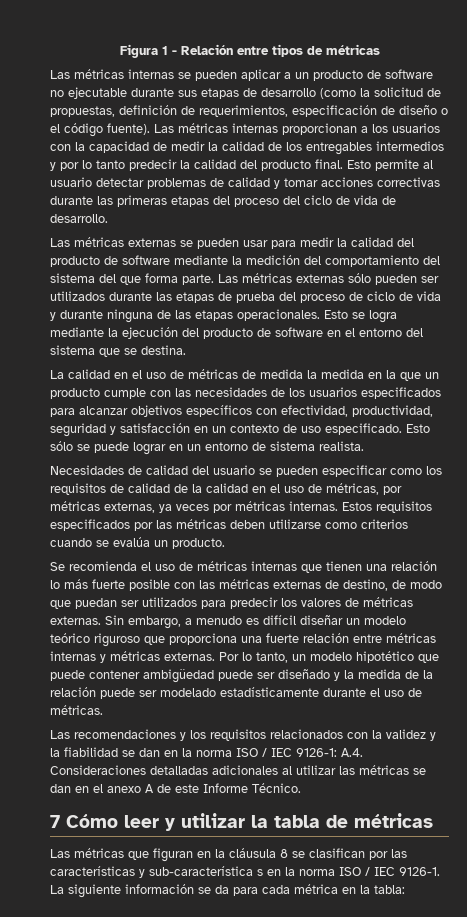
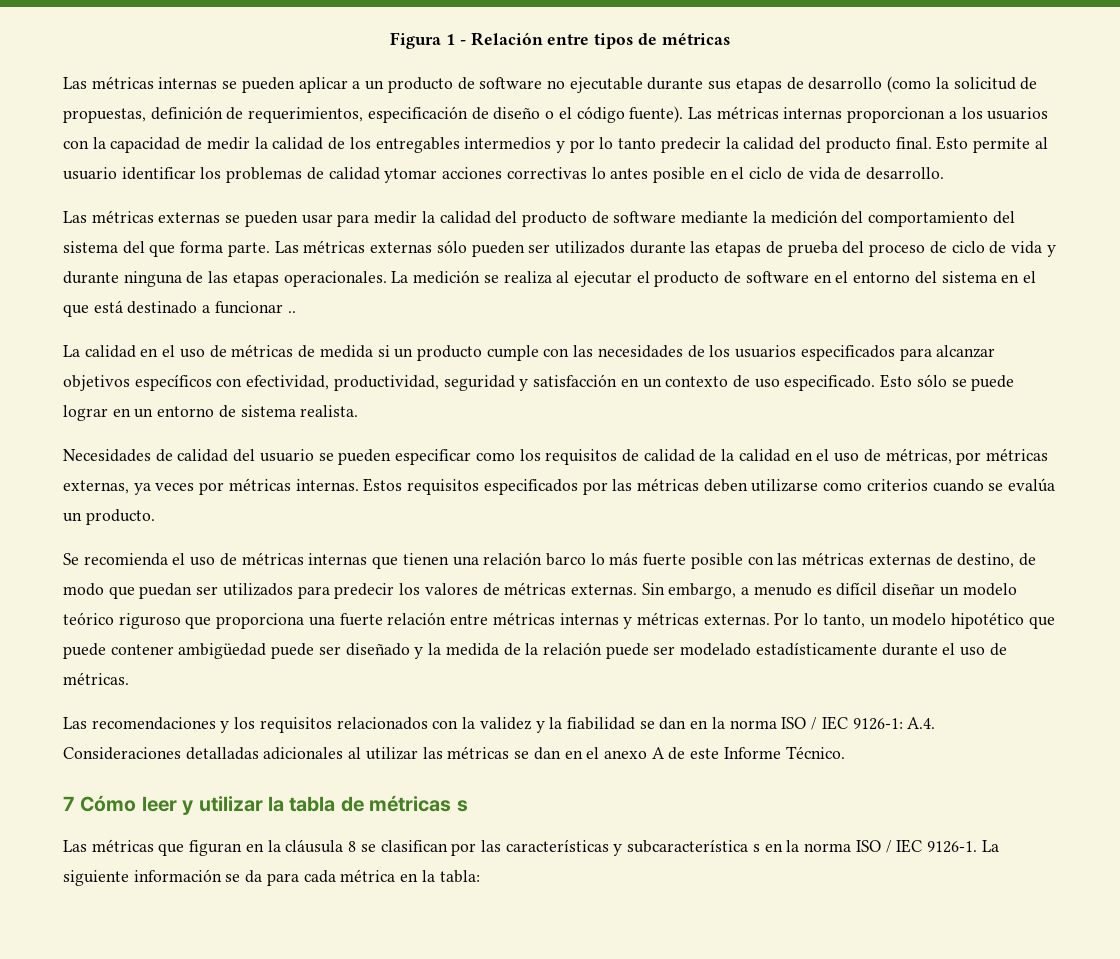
[96,178,144,187] detectar -> [121,167,222,180] identificar los
[274,177,440,189] [50,195,300,207] y tomar acciones correctivas durante las primeras etapas del proceso del -> [384,167,745,183] ytomar acciones correctivas lo antes posible en el
[324,310,397,323] [50,327,199,339] Esto se logra mediante la ejecución del -> [391,270,650,287] La medición se realiza al ejecutar el
[99,345,186,357] que se destina. -> [1001,271,1036,283] [63,300,296,317] en el que está destinado a funcionar ..
[307,369,421,381] la medida en la que -> [377,345,390,357] si
(437, 566) none -> [545,553,586,566] barco
(433, 820) none -> [456,800,468,812] s
[149,866,253,876] sub-característica -> [627,839,749,853] subcaracterística

